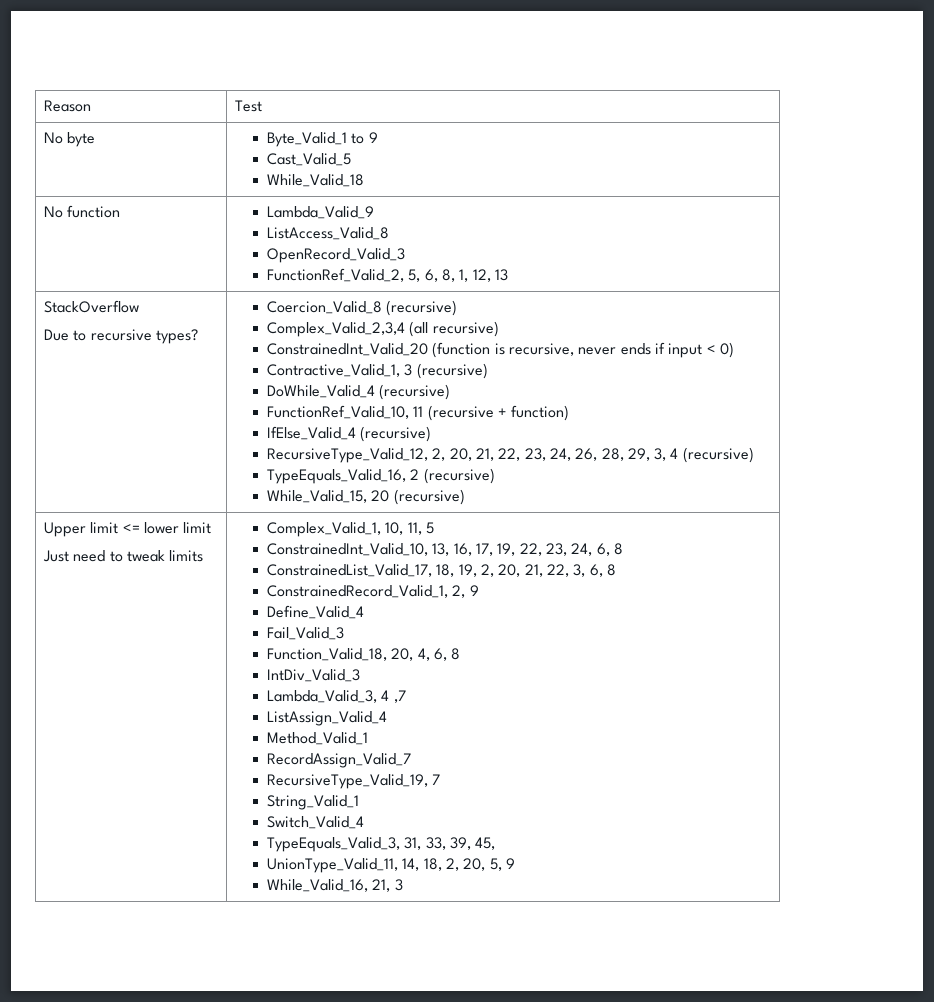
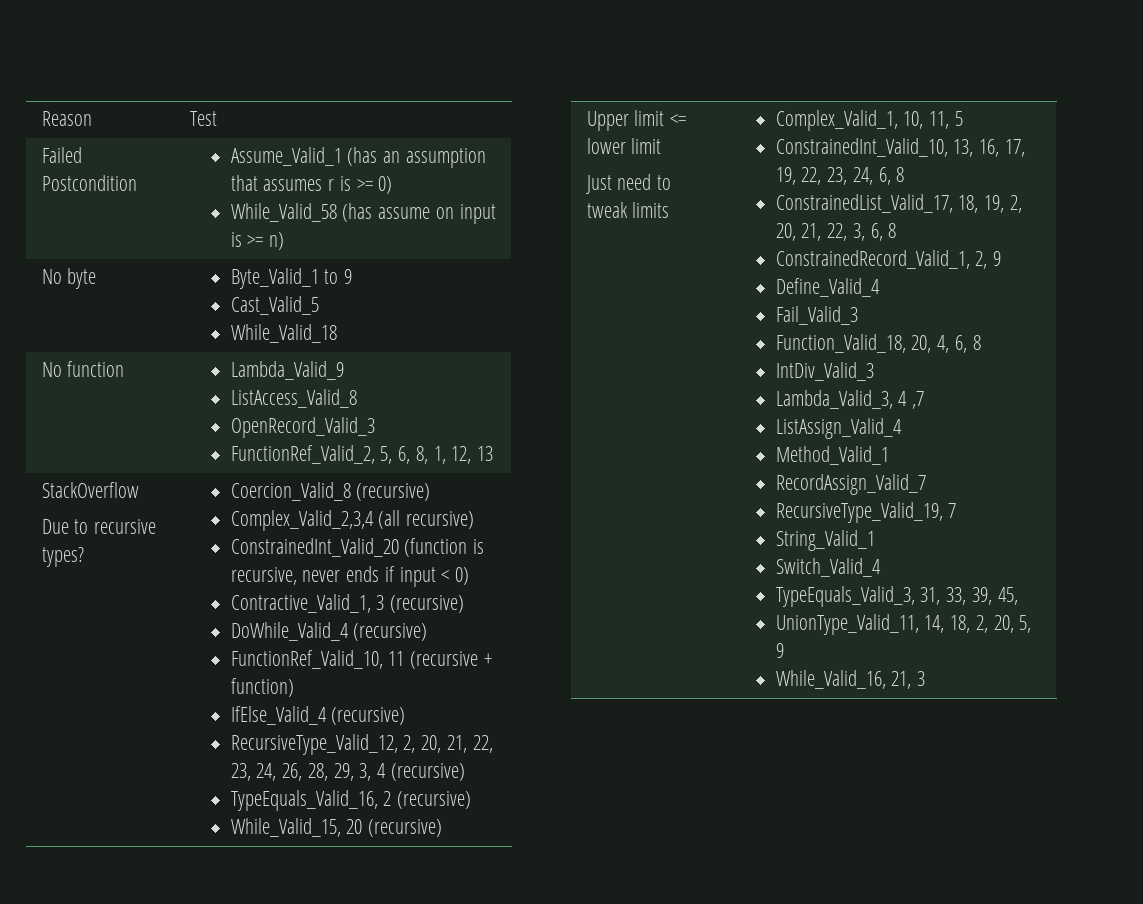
(263, 106) none -> [41,147,82,163] [41,175,137,191] [230,147,486,168] [230,175,393,194] [230,203,496,224] [230,232,285,250] // Failed Postcondition | Assume_Valid_1 (has an assumption that assumes r is >= 0) // While_Valid_58 (has assume on input is >= n)

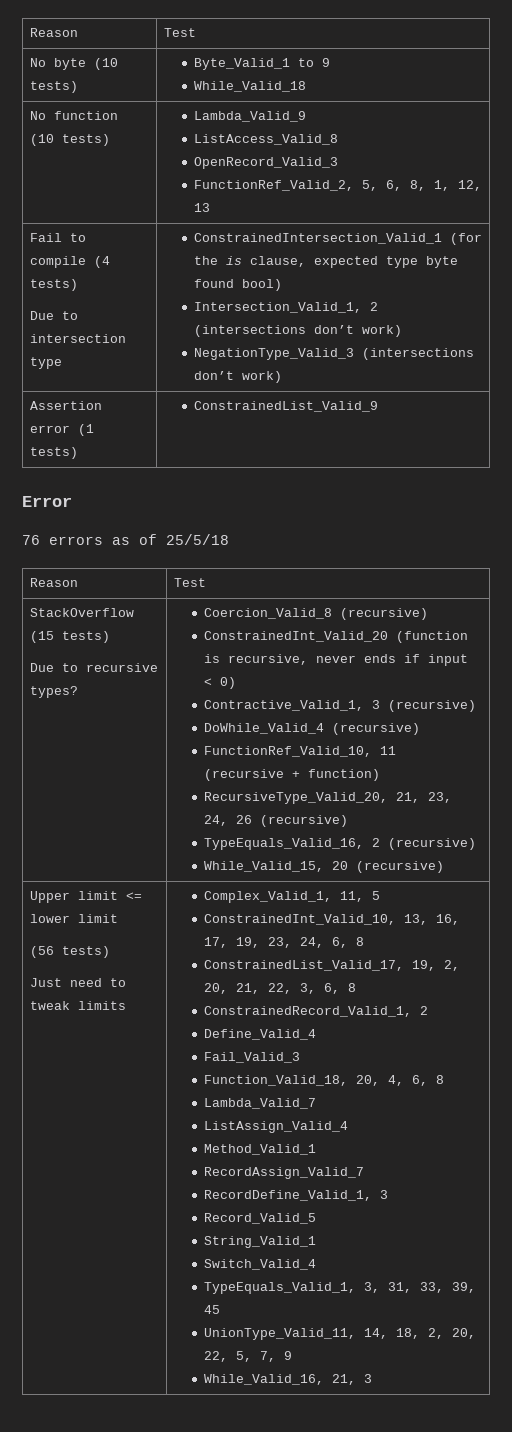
[41,111,92,126] [189,111,217,126] [41,147,82,163] [41,175,137,191] [230,147,486,168] [230,175,393,194] [230,203,496,224] [230,232,285,250] Reason | Test // Failed Postcondition | Assume_Valid_1 (has an assumption that assumes r is >= 0) // While_Valid_58 (has assume on input is >= n) -> [29,28,78,37] [163,28,196,37] Reason | Test
(97, 278) none -> [93,58,118,70] [29,81,78,93] (10 tests)
[230,296,319,315] // Cast_Valid_5 -> (330, 62) none
(125, 369) none -> [29,134,110,146] (10 tests)
(493, 453) none -> [29,233,86,242] [29,256,110,268] [29,279,78,291] [29,311,78,320] [29,334,126,343] [29,357,62,369] [193,233,482,245] [193,256,458,268] [193,279,282,291] [193,302,378,313] [193,325,402,337] [193,348,474,360] [193,371,282,383] [29,401,102,410] [29,424,94,436] [29,447,78,459] [193,401,378,412] [22,496,72,507] [22,534,229,545] [29,578,78,587] [173,578,206,587] // Fail to compile (4 tests) // Due to intersection type | ConstrainedIntersection_Valid_1 (for the is clause, expected type byte found bool) // Intersection_Valid_1, 2 (intersections don’t work) // NegationType_Valid_3 (intersections don’t work) // Assertion error (1 tests) | ConstrainedList_Valid_9 // Error // 76 errors as of 25/5/18 // Reason | Test
(139, 490) none -> [29,631,110,643] (15 tests)
[230,510,475,531] // Complex_Valid_2,3,4 (all recursive) -> (428, 614) none
[230,706,406,725] [230,734,493,755] [230,763,386,781] IfElse_Valid_4 (recursive) // RecursiveType_Valid_12, 2, 20, 21, 22, 23, 24, 26, 28, 29, 3, 4 -> [203,792,452,804] [203,815,252,826] RecursiveType_Valid_20, 21, 23, 24, 26
(662, 146) none -> [29,946,110,958] // (56 tests)
[903,111,924,129] 10, -> (332, 897) none
[801,167,822,185] 22, -> (260, 942) none
[958,195,979,213] 18, -> (404, 965) none
[975,251,1002,269] 2, 9 -> [419,1006,428,1015] 2
[775,362,874,381] [775,390,925,409] IntDiv_Valid_3 // Lambda_Valid_3, 4 ,7 -> [203,1098,316,1109] Lambda_Valid_7
[775,502,957,523] RecursiveType_Valid_19, 7 -> [203,1190,388,1201] [203,1213,316,1224] RecordDefine_Valid_1, 3 // Record_Valid_5
[775,586,915,607] TypeEquals_Valid_3, -> [203,1282,380,1294] TypeEquals_Valid_1, 3,
[997,587,1018,605] 45, -> [203,1305,220,1314] 45
[1019,615,1032,633] 5, -> [203,1351,276,1362] 22, 5, 7,

